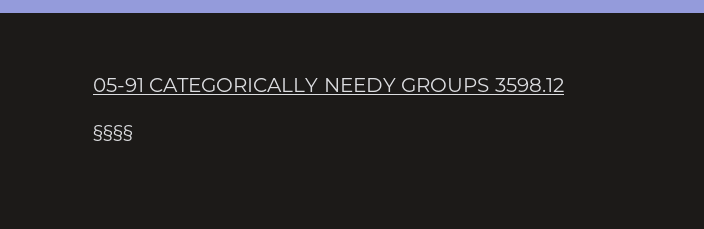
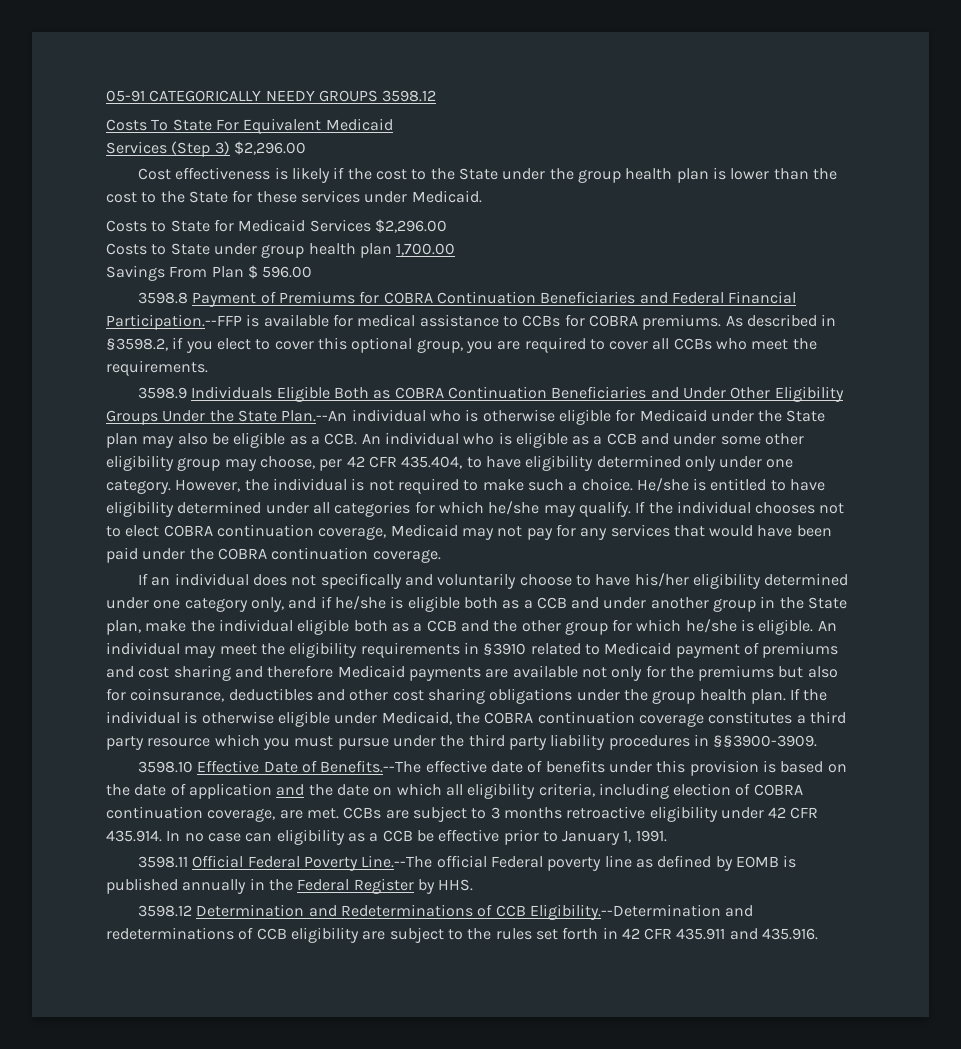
[93,125,133,141] §§§§ -> [106,118,393,134] [106,141,306,157] [138,167,837,183] [106,190,482,203] [106,219,447,233] [106,243,456,258] [106,265,313,281] [138,291,797,307] [106,314,837,330] [106,337,817,353] [106,360,208,376] [138,386,844,402] [106,409,826,425] [106,432,805,448] [106,455,794,471] [106,478,826,494] [106,501,845,517] [106,524,832,540] [106,547,441,563] [138,573,849,589] [106,596,848,612] [106,619,837,635] [106,642,839,658] [106,665,838,681] [106,688,828,704] [106,711,846,727] [106,734,818,750] [138,760,847,776] [106,783,803,799] [106,806,819,822] [106,829,667,845] [138,855,797,871] [106,878,474,894] [138,904,754,920] [106,927,819,943] Costs To State For Equivalent Medicaid // Services (Step 3) $2,296.00 // Cost effectiveness is likely if the cost to the State under the group health plan is lower than the cost to the State for these services under Medicaid. // Costs to State for Medicaid Services $2,296.00 // Costs to State under group health plan 1,700.00 // Savings From Plan $ 596.00 // 3598.8 Payment of Premiums for COBRA Continuation Beneficiaries and Federal Financial Participation.--FFP is available for medical assistance to CCBs for COBRA premiums. As described in §3598.2, if you elect to cover this optional group, you are required to cover all CCBs who meet the requirements. // 3598.9 Individuals Eligible Both as COBRA Continuation Beneficiaries and Under Other Eligibility Groups Under the State Plan.--An individual who is otherwise eligible for Medicaid under the State plan may also be eligible as a CCB. An individual who is eligible as a CCB and under some other eligibility group may choose, per 42 CFR 435.404, to have eligibility determined only under one category. However, the individual is not required to make such a choice. He/she is entitled to have eligibility determined under all categories for which he/she may qualify. If the individual chooses not to elect COBRA continuation coverage, Medicaid may not pay for any services that would have been paid under the COBRA continuation coverage. // If an individual does not specifically and voluntarily choose to have his/her eligibility determined under one category only, and if he/she is eligible both as a CCB and under another group in the State plan, make the individual eligible both as a CCB and the other group for which he/she is eligible. An individual may meet the eligibility requirements in §3910 related to Medicaid payment of premiums and cost sharing and therefore Medicaid payments are available not only for the premiums but also for coinsurance, deductibles and other cost sharing obligations under the group health plan. If the individual is otherwise eligible under Medicaid, the COBRA continuation coverage constitutes a third party resource which you must pursue under the third party liability procedures in §§3900-3909. // 3598.10 Effective Date of Benefits.--The effective date of benefits under this provision is based on the date of application and the date on which all eligibility criteria, including election of COBRA continuation coverage, are met. CCBs are subject to 3 months retroactive eligibility under 42 CFR 435.914. In no case can eligibility as a CCB be effective prior to January 1, 1991. // 3598.11 Official Federal Poverty Line.--The official Federal poverty line as defined by EOMB is published annually in the Federal Register by HHS. // 3598.12 Determination and Redeterminations of CCB Eligibility.--Determination and redeterminations of CCB eligibility are subject to the rules set forth in 42 CFR 435.911 and 435.916.

